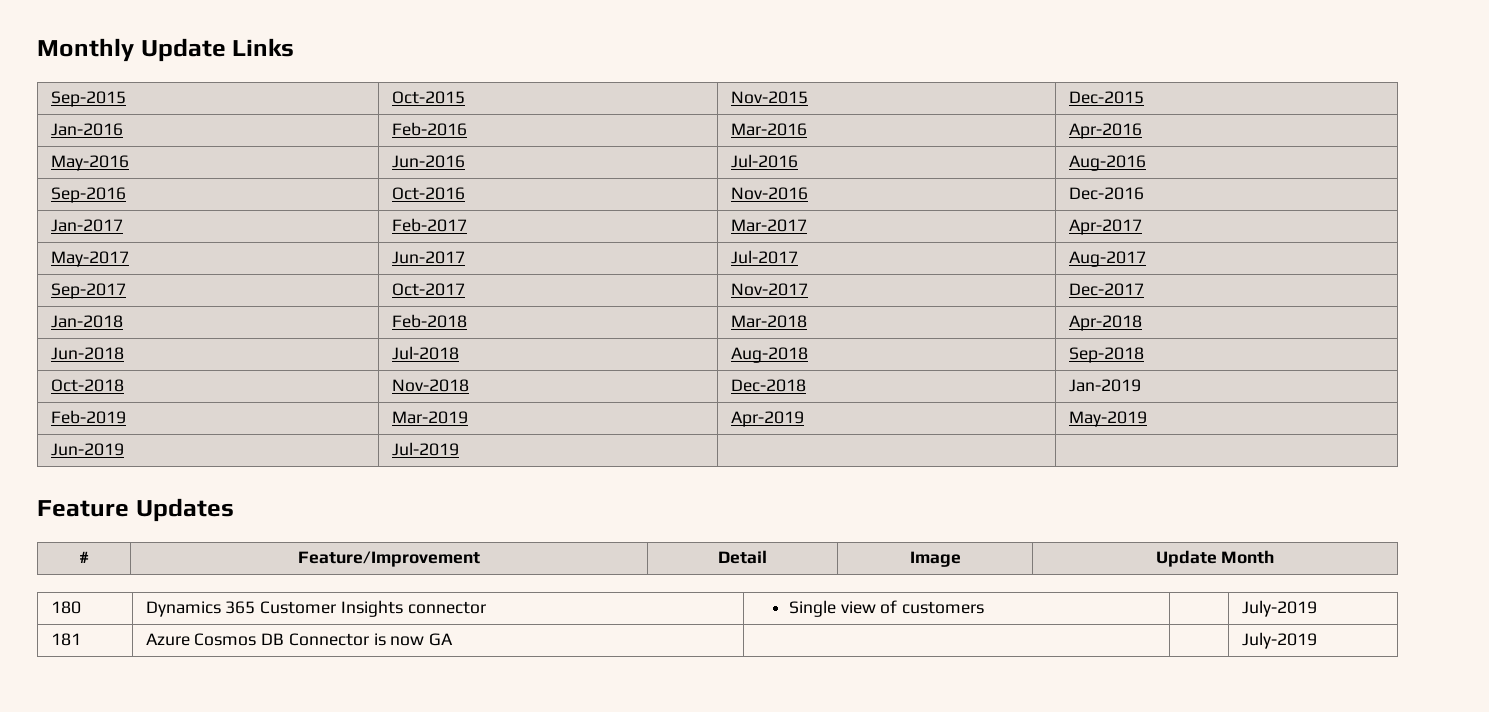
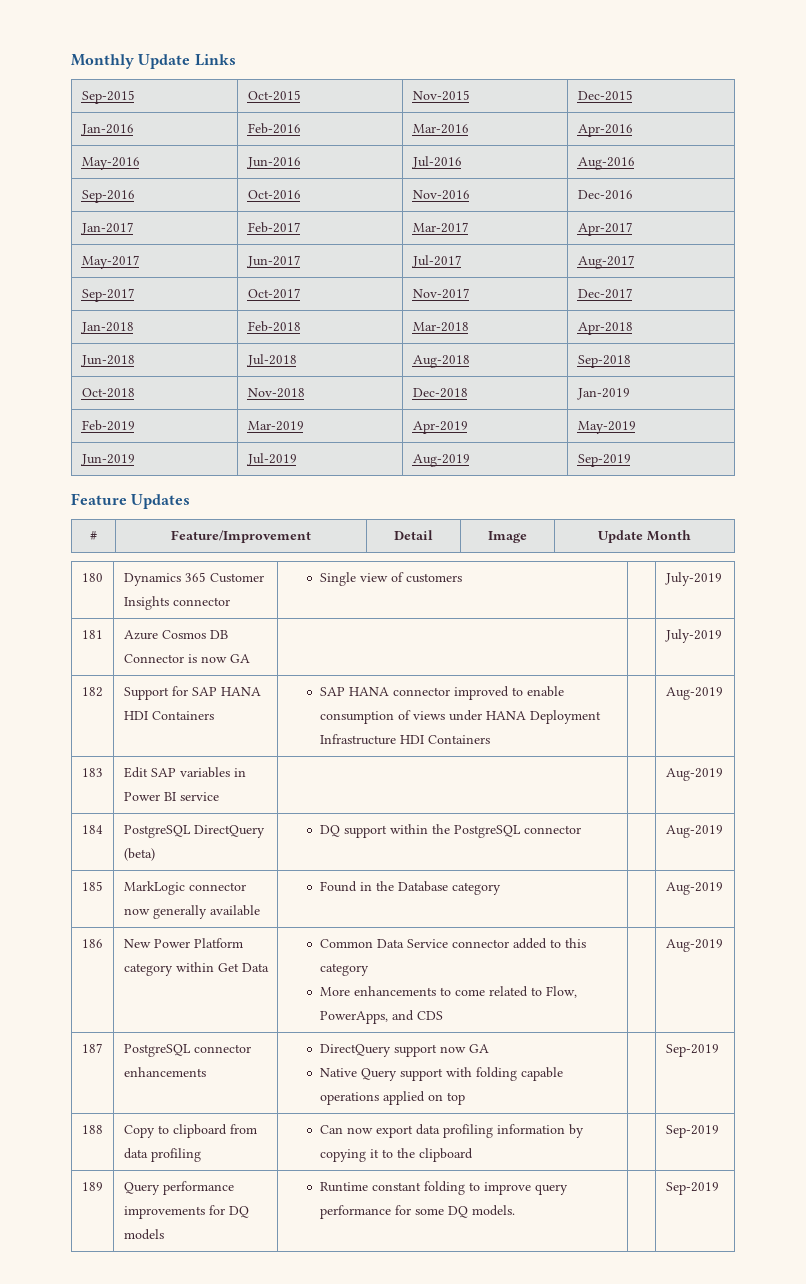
(459, 449) | -> [412,454,470,467] [577,454,631,467] Aug-2019 | Sep-2019
(1317, 640) none -> [81,687,103,697] [123,686,261,700] [123,711,214,720] [319,686,564,700] [319,710,601,724] [319,734,490,745] [665,687,723,700] [81,768,103,777] [123,767,246,778] [123,792,219,801] [665,768,723,781] [81,825,103,834] [123,825,265,838] [123,848,155,861] [319,824,581,838] [665,825,723,838] [81,881,103,891] [123,881,246,895] [123,905,260,919] [319,881,501,895] [665,882,723,895] [81,939,103,948] [123,938,243,948] [123,962,269,976] [319,938,586,949] [319,963,369,976] [319,986,577,998] [319,1010,443,1024] [665,939,723,952] [81,1043,103,1053] [123,1044,251,1057] [123,1067,206,1077] [319,1044,489,1057] [319,1067,563,1081] [319,1091,465,1105] [665,1044,719,1057] [81,1125,103,1134] [123,1124,257,1138] [123,1148,201,1162] [319,1124,584,1138] [319,1148,473,1162] [665,1125,719,1138] [81,1182,103,1191] [123,1181,234,1195] [123,1205,249,1219] [123,1229,164,1240] [319,1181,568,1195] [319,1205,515,1219] [665,1182,719,1195] // 182 | Support for SAP HANA HDI Containers | SAP HANA connector improved to enable consumption of views under HANA Deployment Infrastructure HDI Containers | | Aug-2019 // 183 | Edit SAP variables in Power BI service | | | Aug-2019 // 184 | PostgreSQL DirectQuery (beta) | DQ support within the PostgreSQL connector | | Aug-2019 // 185 | MarkLogic connector now generally available | Found in the Database category | | Aug-2019 // 186 | New Power Platform category within Get Data | Common Data Service connector added to this category // More enhancements to come related to Flow, PowerApps, and CDS | | Aug-2019 // 187 | PostgreSQL connector enhancements | DirectQuery support now GA // Native Query support with folding capable operations applied on top | | Sep-2019 // 188 | Copy to clipboard from data profiling | Can now export data profiling information by copying it to the clipboard | | Sep-2019 // 189 | Query performance improvements for DQ models | Runtime constant folding to improve query performance for some DQ models. | | Sep-2019

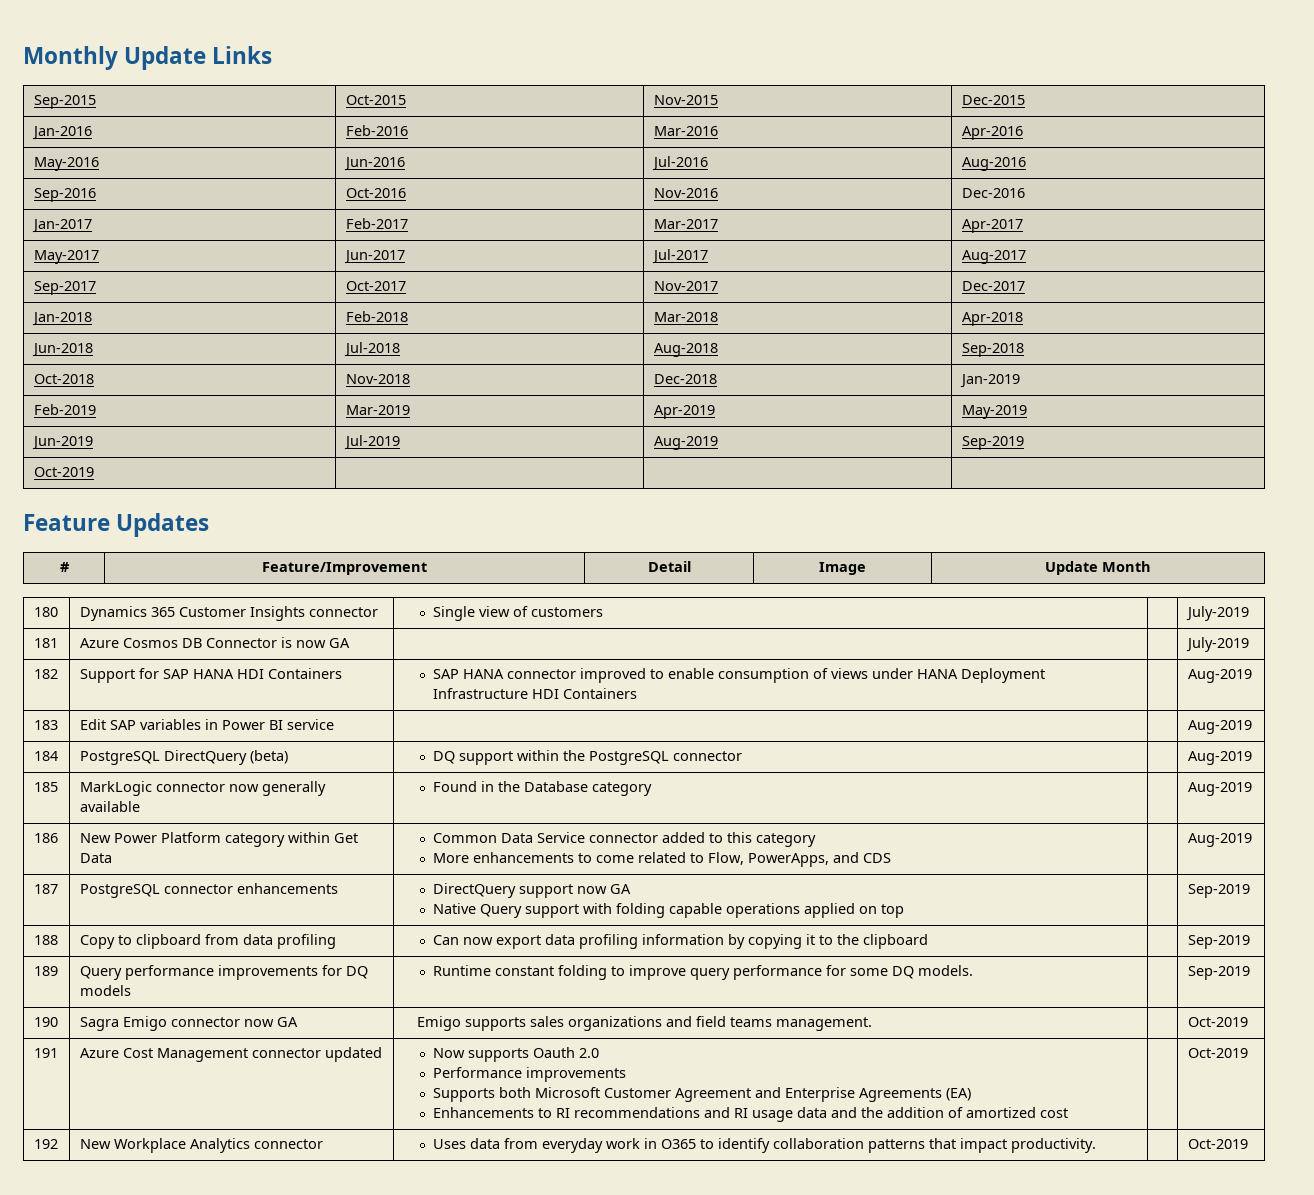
(631, 460) none -> [33,467,94,477] // Oct-2019 | | |
(719, 1188) none -> [33,1017,58,1027] [79,1016,298,1031] [416,1016,872,1031] [1187,1017,1248,1027] [33,1048,58,1058] [79,1047,382,1062] [432,1047,599,1062] [432,1067,626,1082] [432,1087,971,1102] [432,1107,1068,1122] [1187,1048,1248,1058] [33,1139,58,1149] [79,1138,323,1153] [432,1138,1096,1153] [1187,1139,1248,1149] // 190 | Sagra Emigo connector now GA | Emigo supports sales organizations and field teams management. | | Oct-2019 // 191 | Azure Cost Management connector updated | Now supports Oauth 2.0 // Performance improvements // Supports both Microsoft Customer Agreement and Enterprise Agreements (EA) // Enhancements to RI recommendations and RI usage data and the addition of amortized cost | | Oct-2019 // 192 | New Workplace Analytics connector | Uses data from everyday work in O365 to identify collaboration patterns that impact productivity. | | Oct-2019

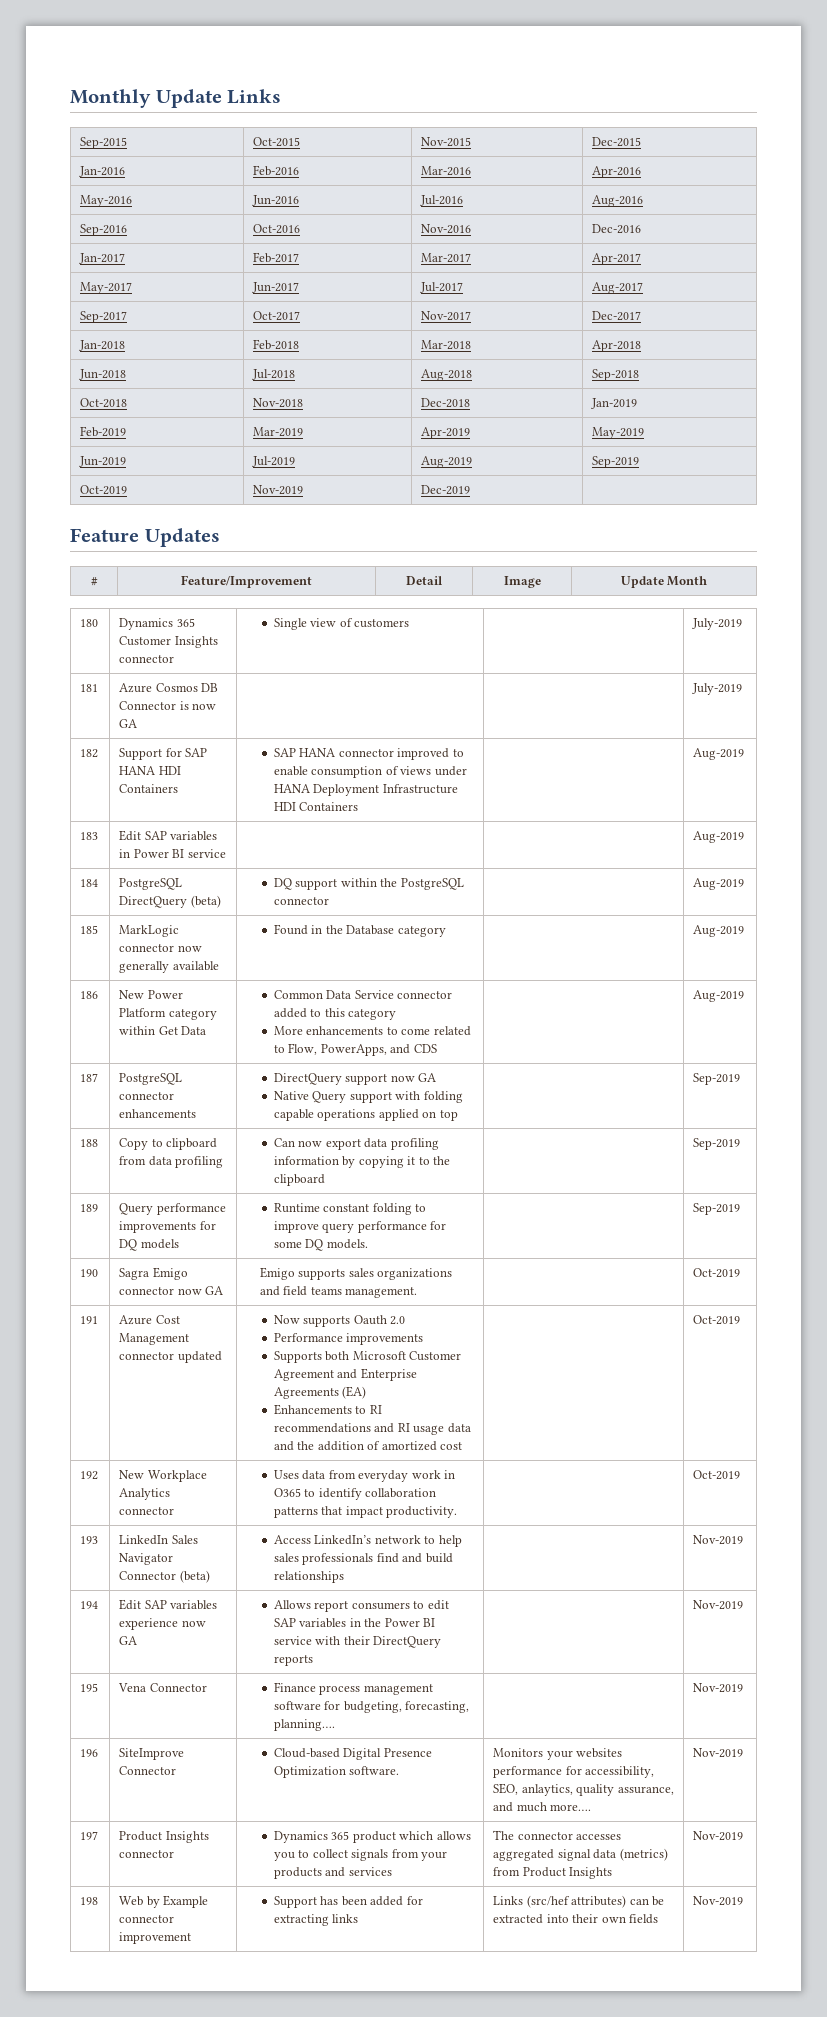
(94, 472) | -> [253,485,304,495] [421,485,471,495] Nov-2019 | Dec-2019
(1248, 1144) none -> [80,1536,99,1544] [119,1535,198,1545] [119,1553,174,1565] [119,1570,210,1583] [273,1535,462,1547] [273,1553,453,1565] [273,1571,344,1583] [693,1535,744,1545] [80,1601,99,1609] [119,1599,218,1610] [119,1618,206,1630] [119,1636,138,1645] [273,1600,449,1612] [273,1618,436,1628] [273,1636,442,1648] [273,1655,313,1666] [693,1600,744,1610] [80,1683,99,1692] [118,1683,207,1692] [273,1682,433,1695] [273,1701,470,1713] [273,1719,335,1731] [693,1683,744,1693] [80,1749,99,1757] [119,1748,185,1760] [119,1766,177,1775] [273,1748,432,1760] [273,1766,400,1778] [493,1748,623,1760] [493,1766,655,1778] [493,1783,674,1796] [493,1802,592,1812] [693,1748,744,1758] [80,1831,99,1840] [119,1831,209,1843] [119,1850,175,1858] [273,1831,471,1843] [273,1849,448,1861] [273,1867,392,1879] [493,1830,622,1840] [493,1848,668,1861] [493,1867,613,1879] [693,1831,744,1841] [80,1897,99,1905] [119,1895,209,1908] [119,1915,175,1923] [119,1932,192,1944] [273,1896,423,1908] [273,1914,359,1926] [493,1895,665,1908] [493,1914,659,1924] [693,1896,744,1906] // 193 | LinkedIn Sales Navigator Connector (beta) | Access LinkedIn’s network to help sales professionals find and build relationships | | Nov-2019 // 194 | Edit SAP variables experience now GA | Allows report consumers to edit SAP variables in the Power BI service with their DirectQuery reports | | Nov-2019 // 195 | Vena Connector | Finance process management software for budgeting, forecasting, planning…. | | Nov-2019 // 196 | SiteImprove Connector | Cloud-based Digital Presence Optimization software. | Monitors your websites performance for accessibility, SEO, anlaytics, quality assurance, and much more…. | Nov-2019 // 197 | Product Insights connector | Dynamics 365 product which allows you to collect signals from your products and services | The connector accesses aggregated signal data (metrics) from Product Insights | Nov-2019 // 198 | Web by Example connector improvement | Support has been added for extracting links | Links (src/hef attributes) can be extracted into their own fields | Nov-2019

